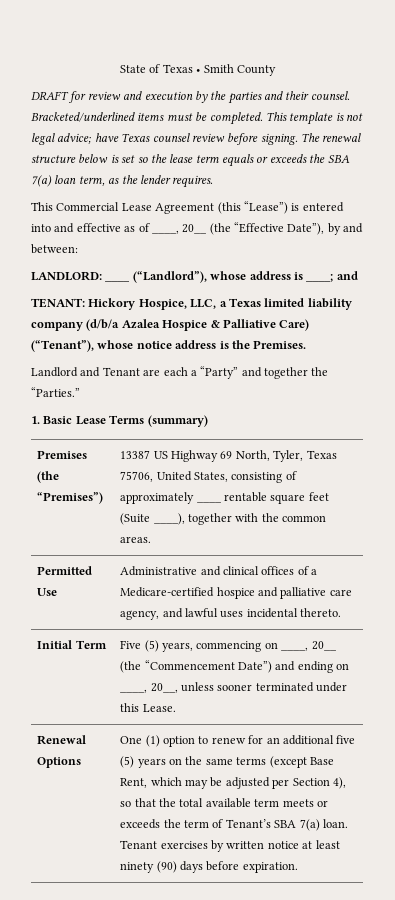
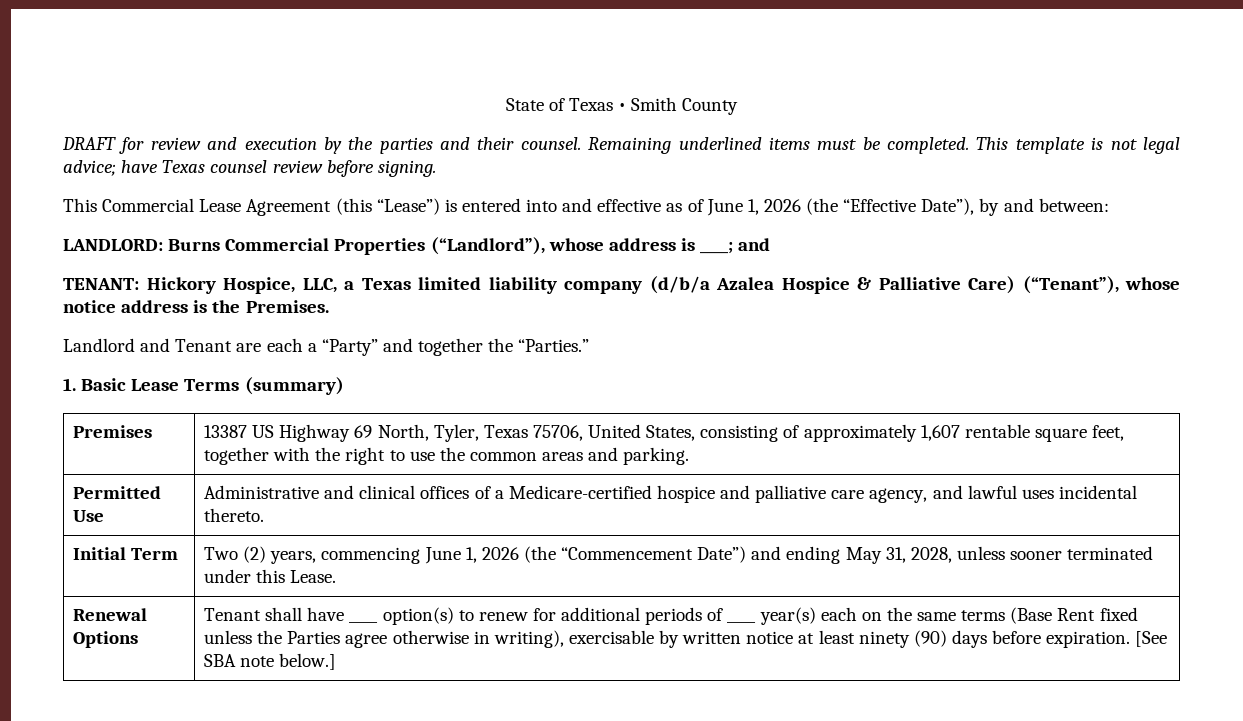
[31,112,135,122] Bracketed/underlined -> [588,137,762,154] Remaining underlined
[301,133,362,142] [31,154,350,167] [31,175,214,188] The renewal structure below is set so the lease term equals or exceeds the SBA 7(a) loan term, as the lender requires. -> (436, 168) none
[151,224,208,234] ____, 20__ -> [706,199,801,216] June 1, 2026
[105,280,131,282] ____ -> [168,238,426,255] Burns Commercial Properties
[37,471,60,483] [37,492,104,504] (the “Premises”) -> (153, 431) none
[196,501,222,503] ____ -> [920,425,960,441] 1,607
[308,492,329,501] [120,513,327,525] [120,536,152,543] feet (Suite ____), together with the common areas. -> [1092,425,1125,441] [204,447,690,465] feet, together with the right to use the common areas and parking.
[120,640,337,652] Five (5) years, commencing on ____, 20__ -> [204,546,519,564] Two (2) years, commencing June 1, 2026
[336,663,350,670] [120,683,178,693] on ____, 20__, -> [845,547,952,564] May 31, 2028,
[120,735,356,747] [120,756,334,768] [120,777,346,789] [120,798,328,808] [120,819,348,831] [120,840,208,849] One (1) option to renew for an additional five (5) years on the same terms (except Base Rent, which may be adjusted per Section 4), so that the total available term meets or exceeds the term of Tenant’s SBA 7(a) loan. Tenant exercises -> [204,607,345,621] [349,607,724,625] [727,607,1138,625] [204,630,654,648] Tenant shall have ____ option(s) to renew for additional periods of ____ year(s) each on the same terms (Base Rent fixed unless the Parties agree otherwise in writing), exercisable
(298, 867) none -> [1135,631,1168,647] [204,653,337,670] [See SBA note below.]

